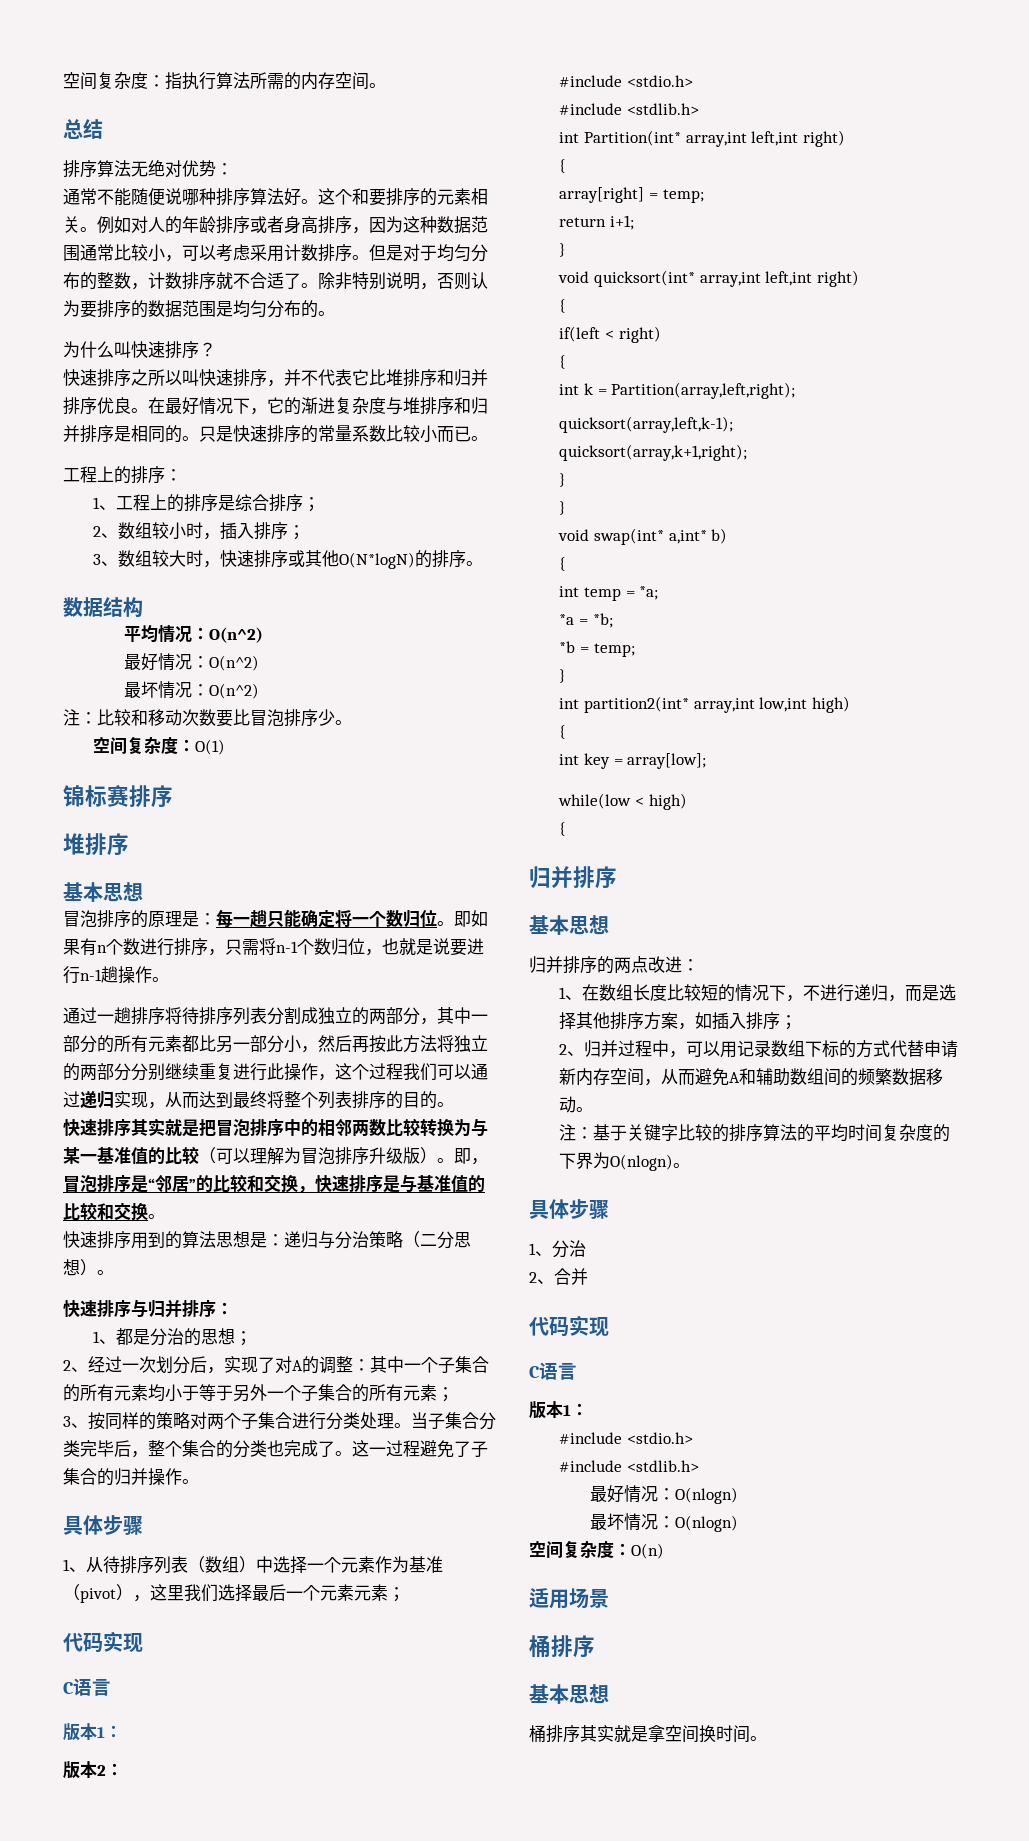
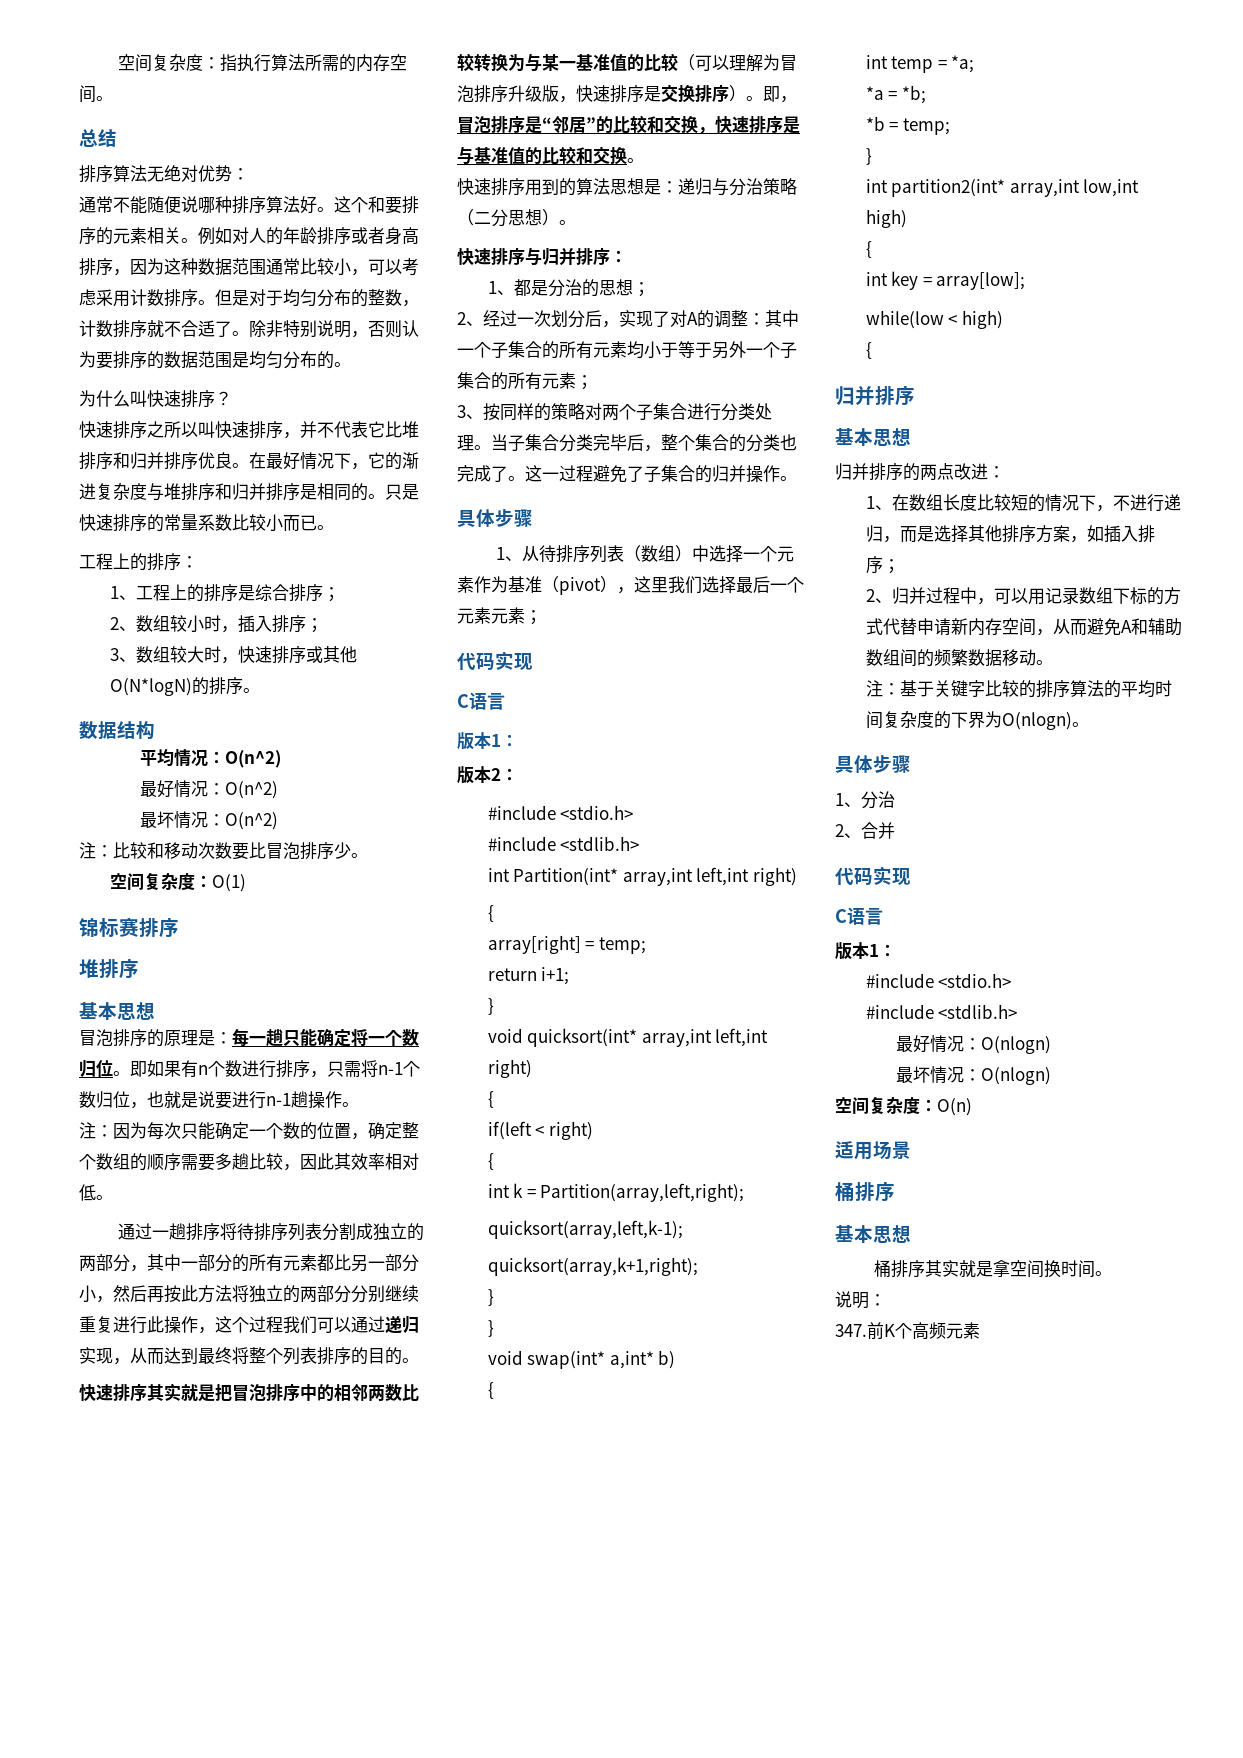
(169, 979) none -> [79,1122,419,1140] [79,1153,419,1171] [79,1184,113,1201] // 注：因为每次只能确定一个数的位置，确定整个数组的顺序需要多趟比较，因此其效率相对低。
(420, 1155) none -> [559,85,729,103] ，快速排序是交换排序
(767, 1738) none -> [835,1291,886,1309] [835,1322,980,1340] // 说明： // 347.前K个高频元素

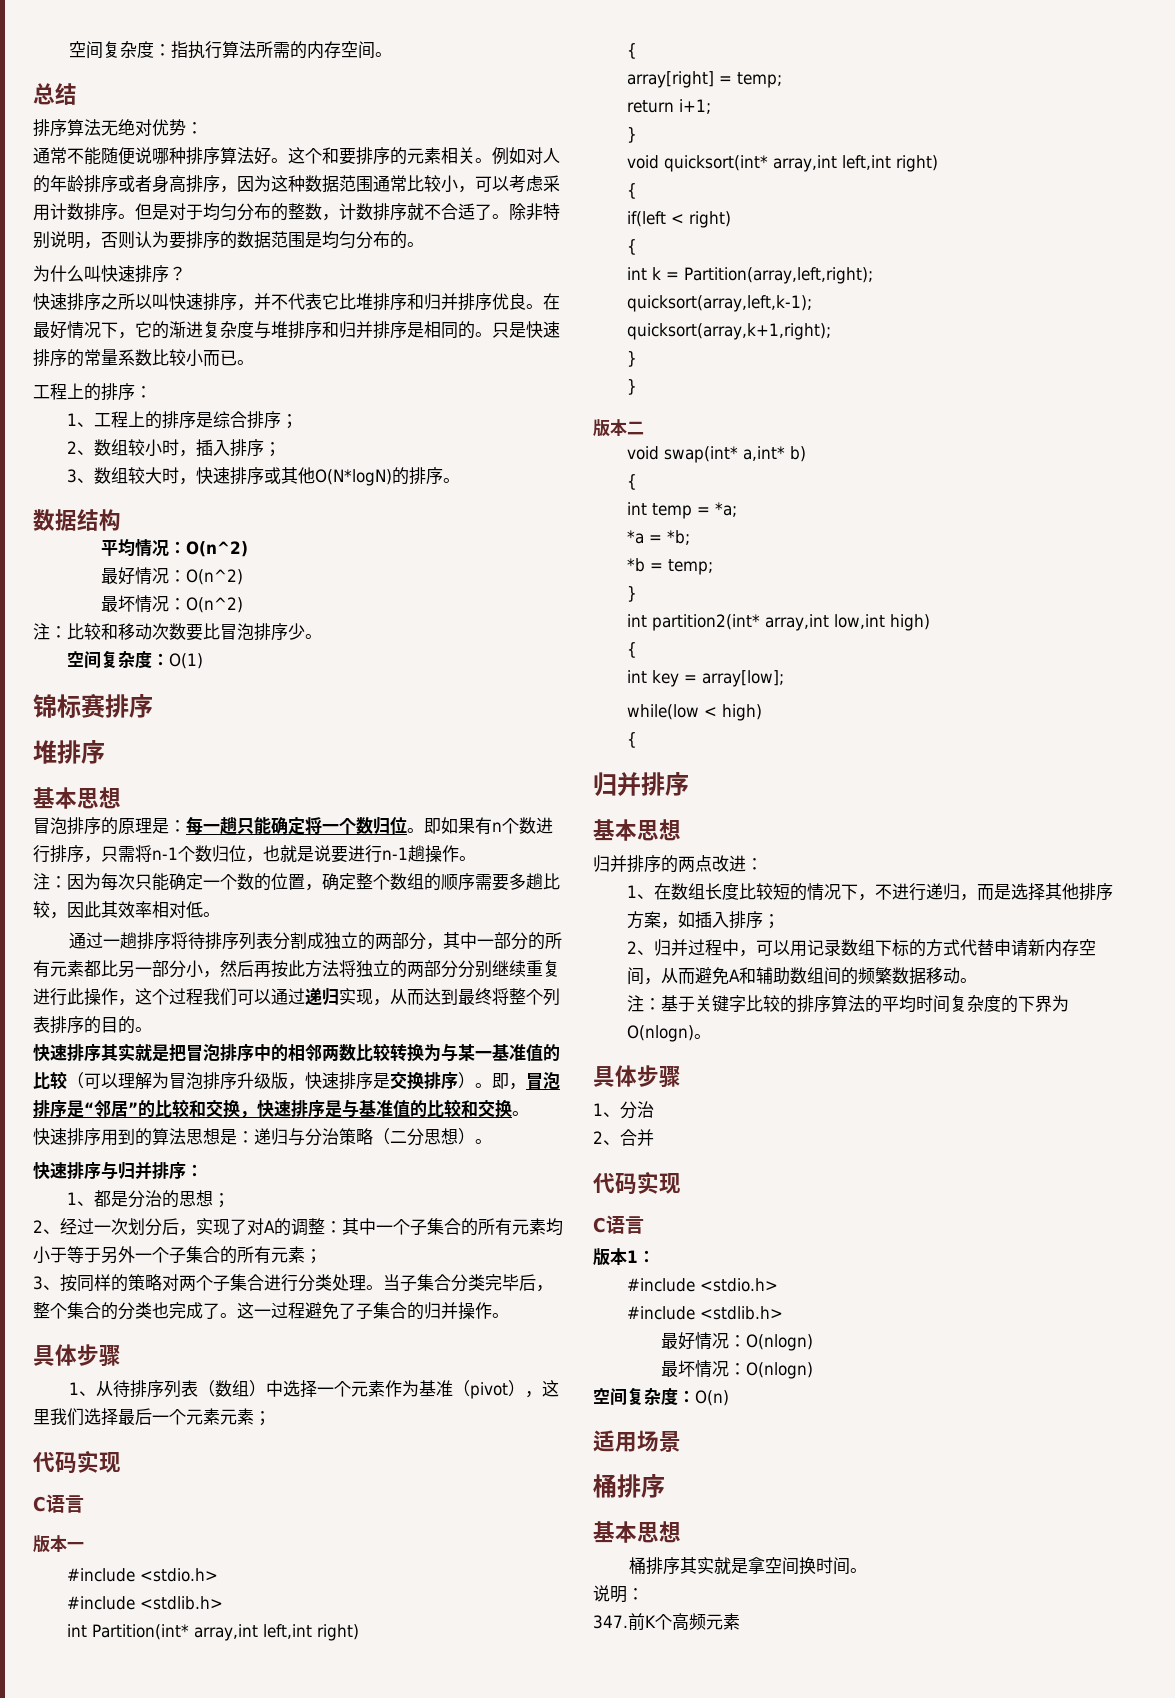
[491,734,518,747] [457,766,518,784] 1： // 版本2： -> [67,1542,84,1550] 一
(494, 1328) none -> [593,419,644,437] // 版本二

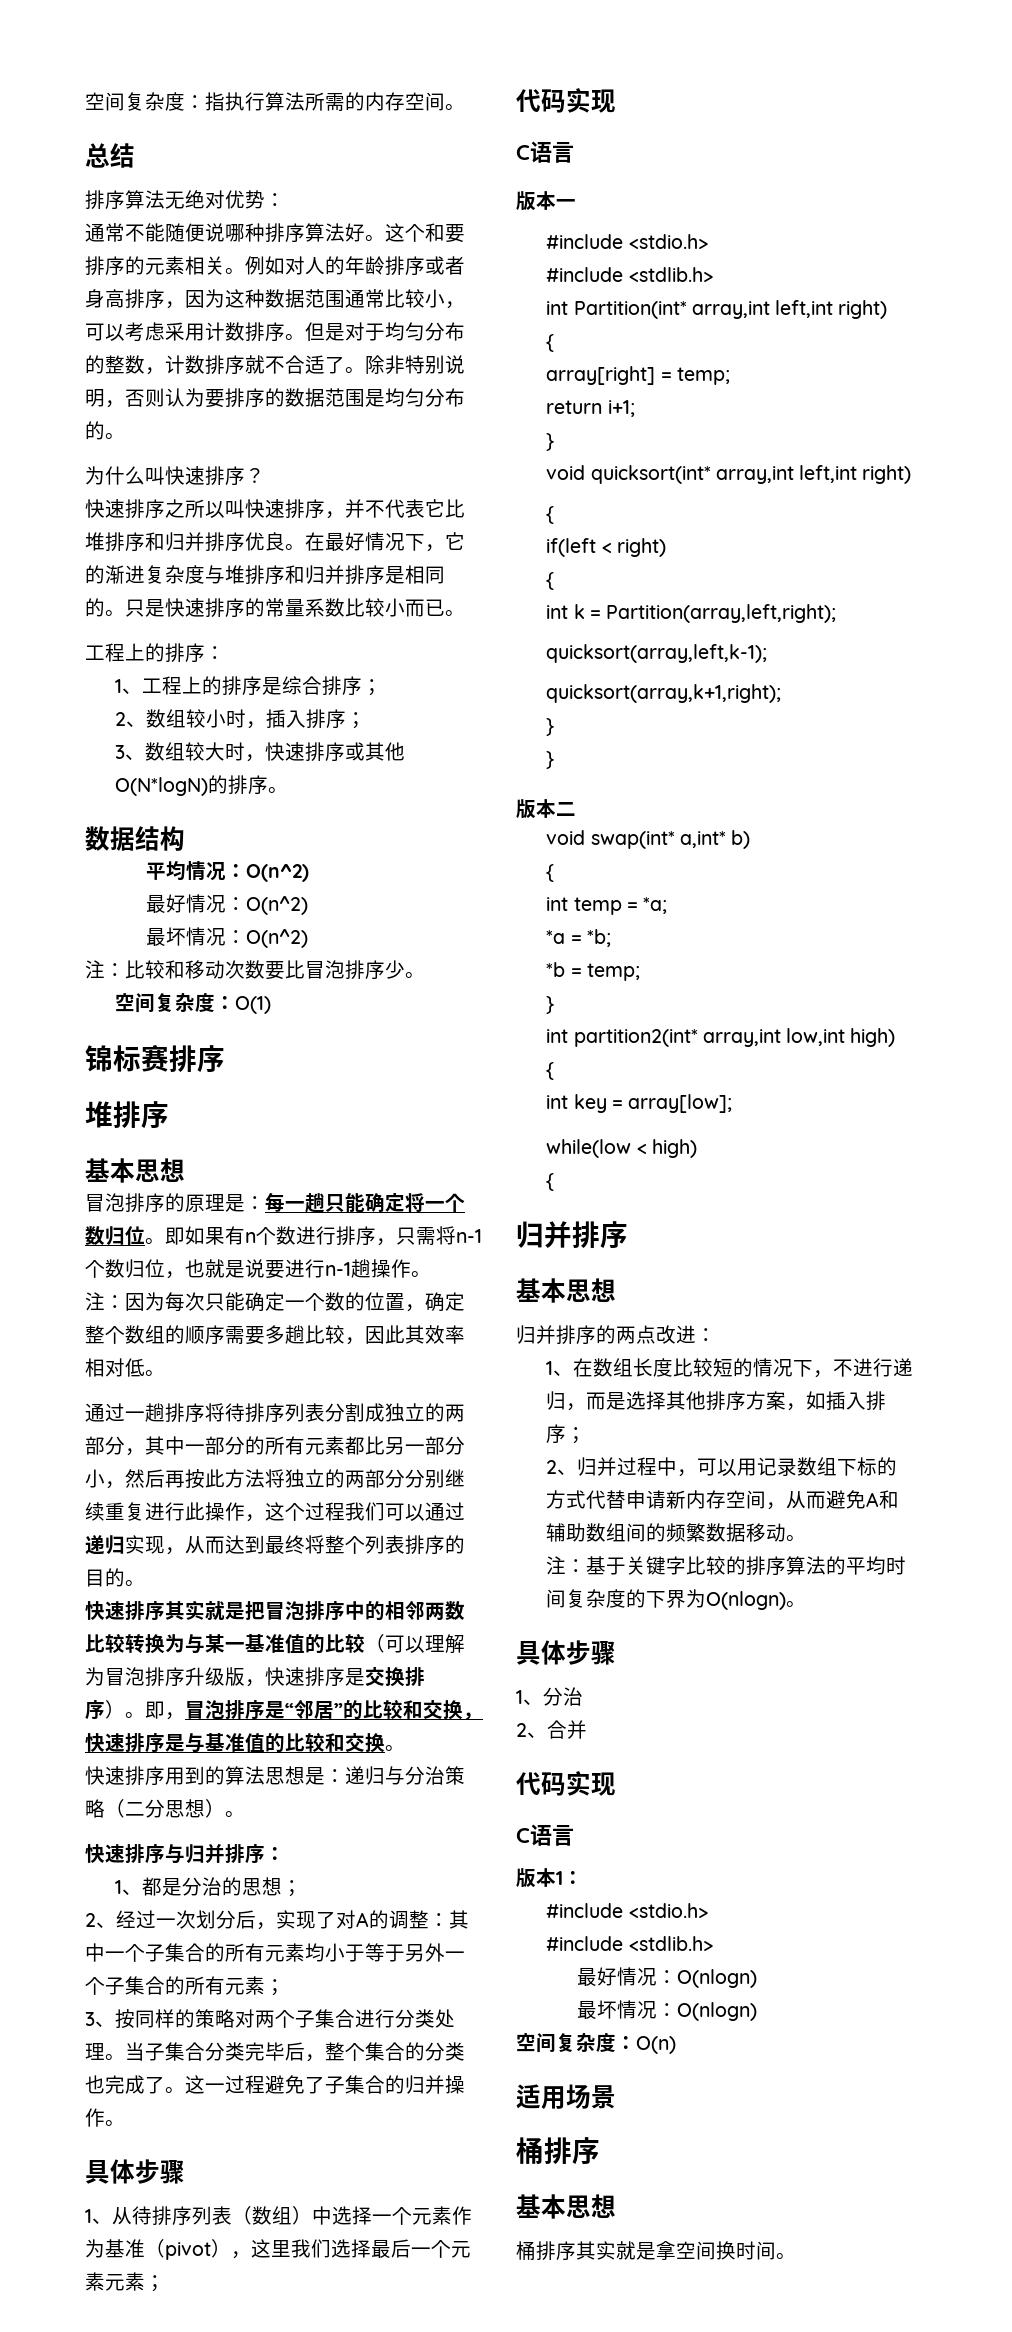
[593,1585,644,1603] [593,1613,740,1631] // 说明： // 347.前K个高频元素 -> (796, 2256) none

